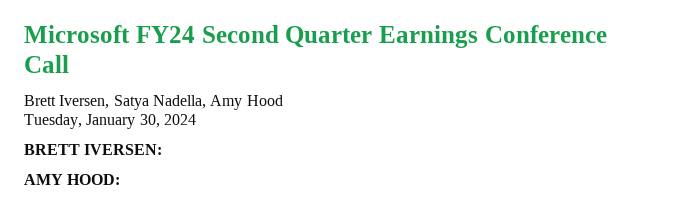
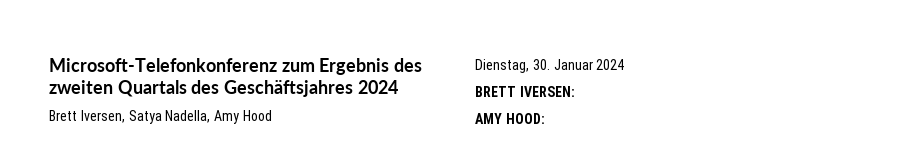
[24,25,607,48] [24,55,69,73] Microsoft FY24 Second Quarter Earnings Conference Call -> [49,58,423,75] [49,80,398,97] Microsoft-Telefonkonferenz zum Ergebnis des zweiten Quartals des Geschäftsjahres 2024
[24,114,160,129] Tuesday, January 30, -> [475,59,593,73] Dienstag, 30. Januar

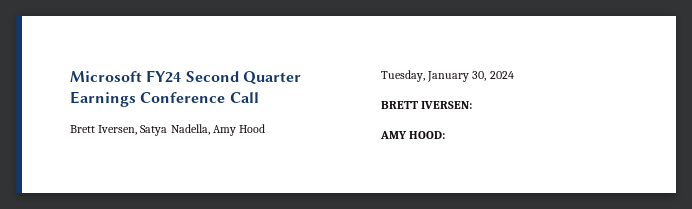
[49,58,423,75] [49,80,398,97] Microsoft-Telefonkonferenz zum Ergebnis des zweiten Quartals des Geschäftsjahres 2024 -> [70,70,301,85] [70,91,259,107] Microsoft FY24 Second Quarter Earnings Conference Call
[475,59,593,73] Dienstag, 30. Januar -> [381,70,487,82] Tuesday, January 30,

